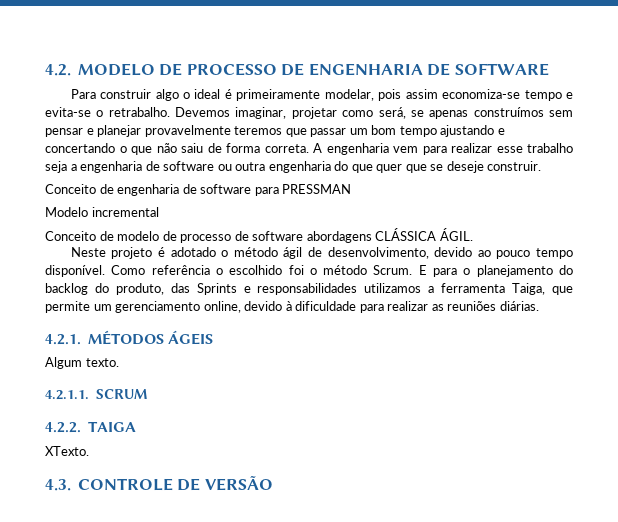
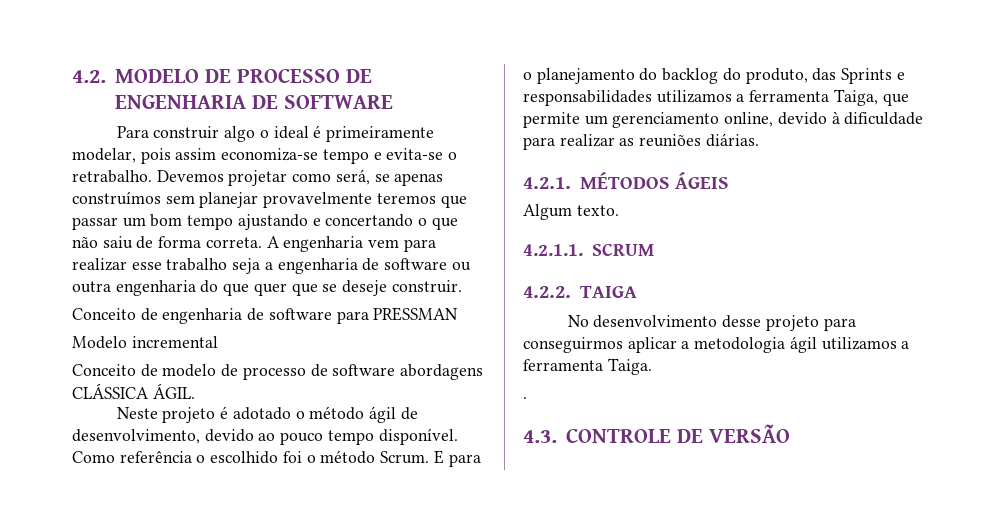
[235,107,287,119] imaginar, -> (224, 176) none
[45,128,94,137] pensar e -> (195, 199) none
[45,446,89,456] XTexto. -> [567,315,856,331] [523,336,910,353] [523,358,652,375] [523,397,527,399] No desenvolvimento desse projeto para conseguirmos aplicar a metodologia ágil utilizamos a ferramenta Taiga. // .

